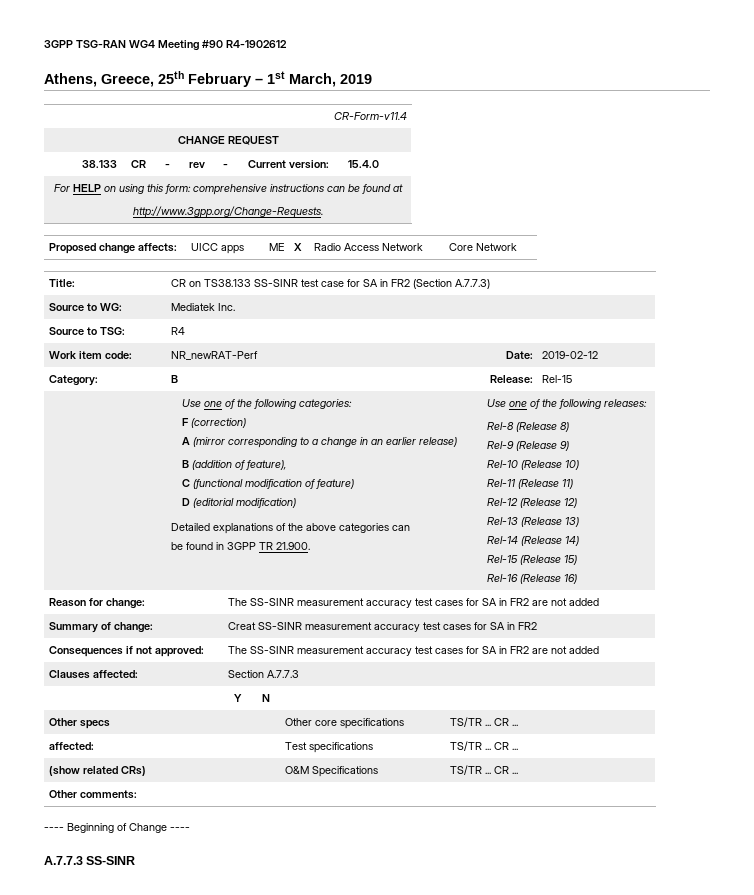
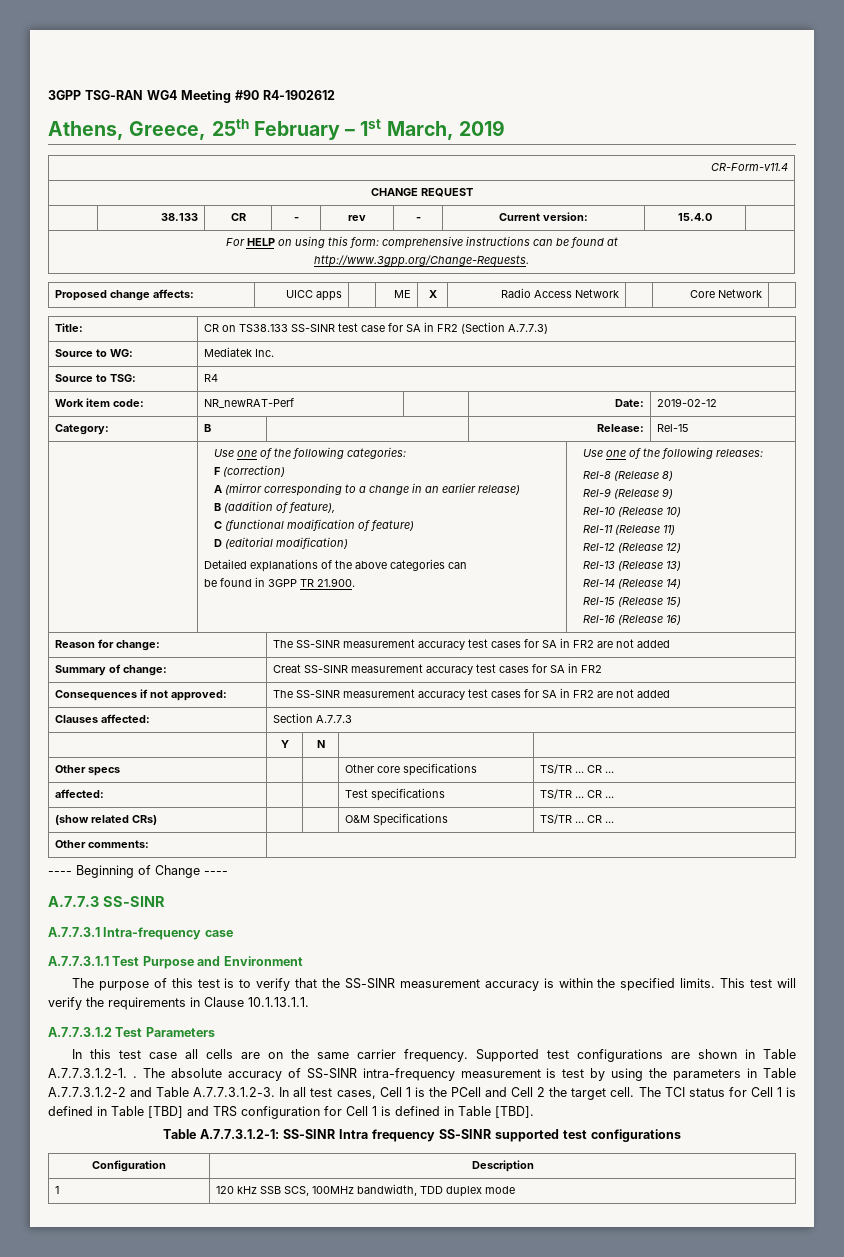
(136, 860) none -> [48,927,233,940] [48,956,303,969] [71,978,796,991] [48,997,309,1010] [48,1027,215,1037] [71,1049,796,1062] [48,1068,796,1081] [48,1087,797,1100] [48,1106,534,1119] [163,1129,681,1142] [92,1160,166,1172] [471,1160,534,1172] [54,1186,59,1194] [215,1184,515,1197] // A.7.7.3.1 Intra-frequency case // A.7.7.3.1.1 Test Purpose and Environment // The purpose of this test is to verify that the SS-SINR measurement accuracy is within the specified limits. This test will verify the requirements in Clause 10.1.13.1.1. // A.7.7.3.1.2 Test Parameters // In this test case all cells are on the same carrier frequency. Supported test configurations are shown in Table A.7.7.3.1.2-1. . The absolute accuracy of SS-SINR intra-frequency measurement is test by using the parameters in Table A.7.7.3.1.2-2 and Table A.7.7.3.1.2-3. In all test cases, Cell 1 is the PCell and Cell 2 the target cell. The TCI status for Cell 1 is defined in Table [TBD] and TRS configuration for Cell 1 is defined in Table [TBD]. // Table A.7.7.3.1.2-1: SS-SINR Intra frequency SS-SINR supported test configurations // Configuration | Description // 1 | 120 kHz SSB SCS, 100MHz bandwidth, TDD duplex mode

